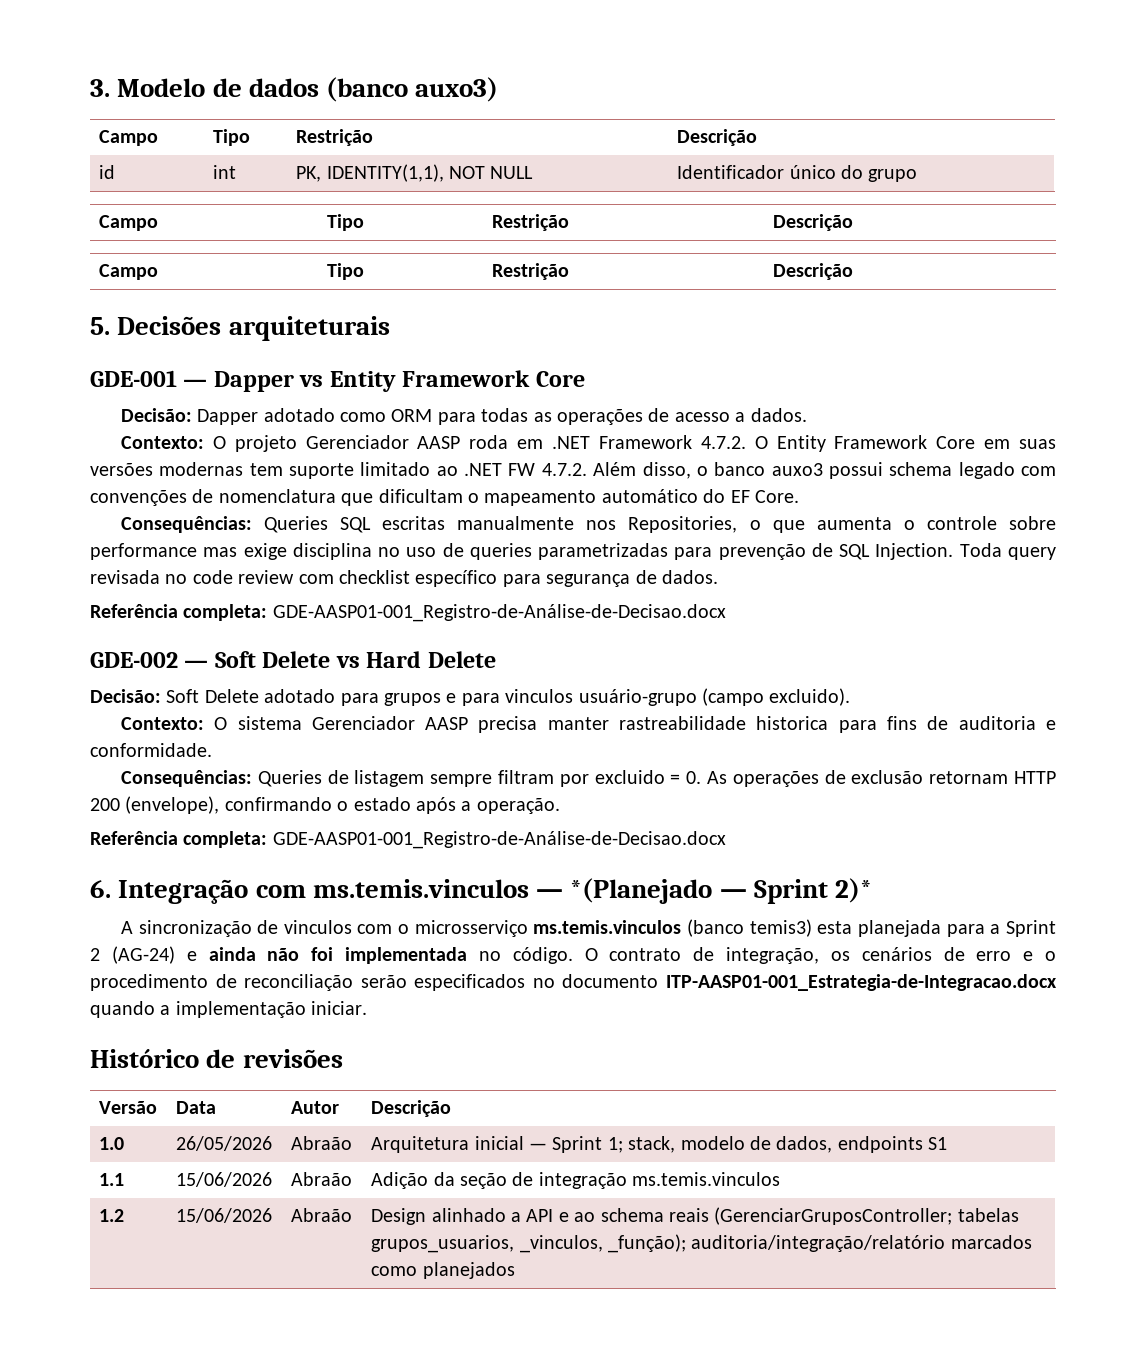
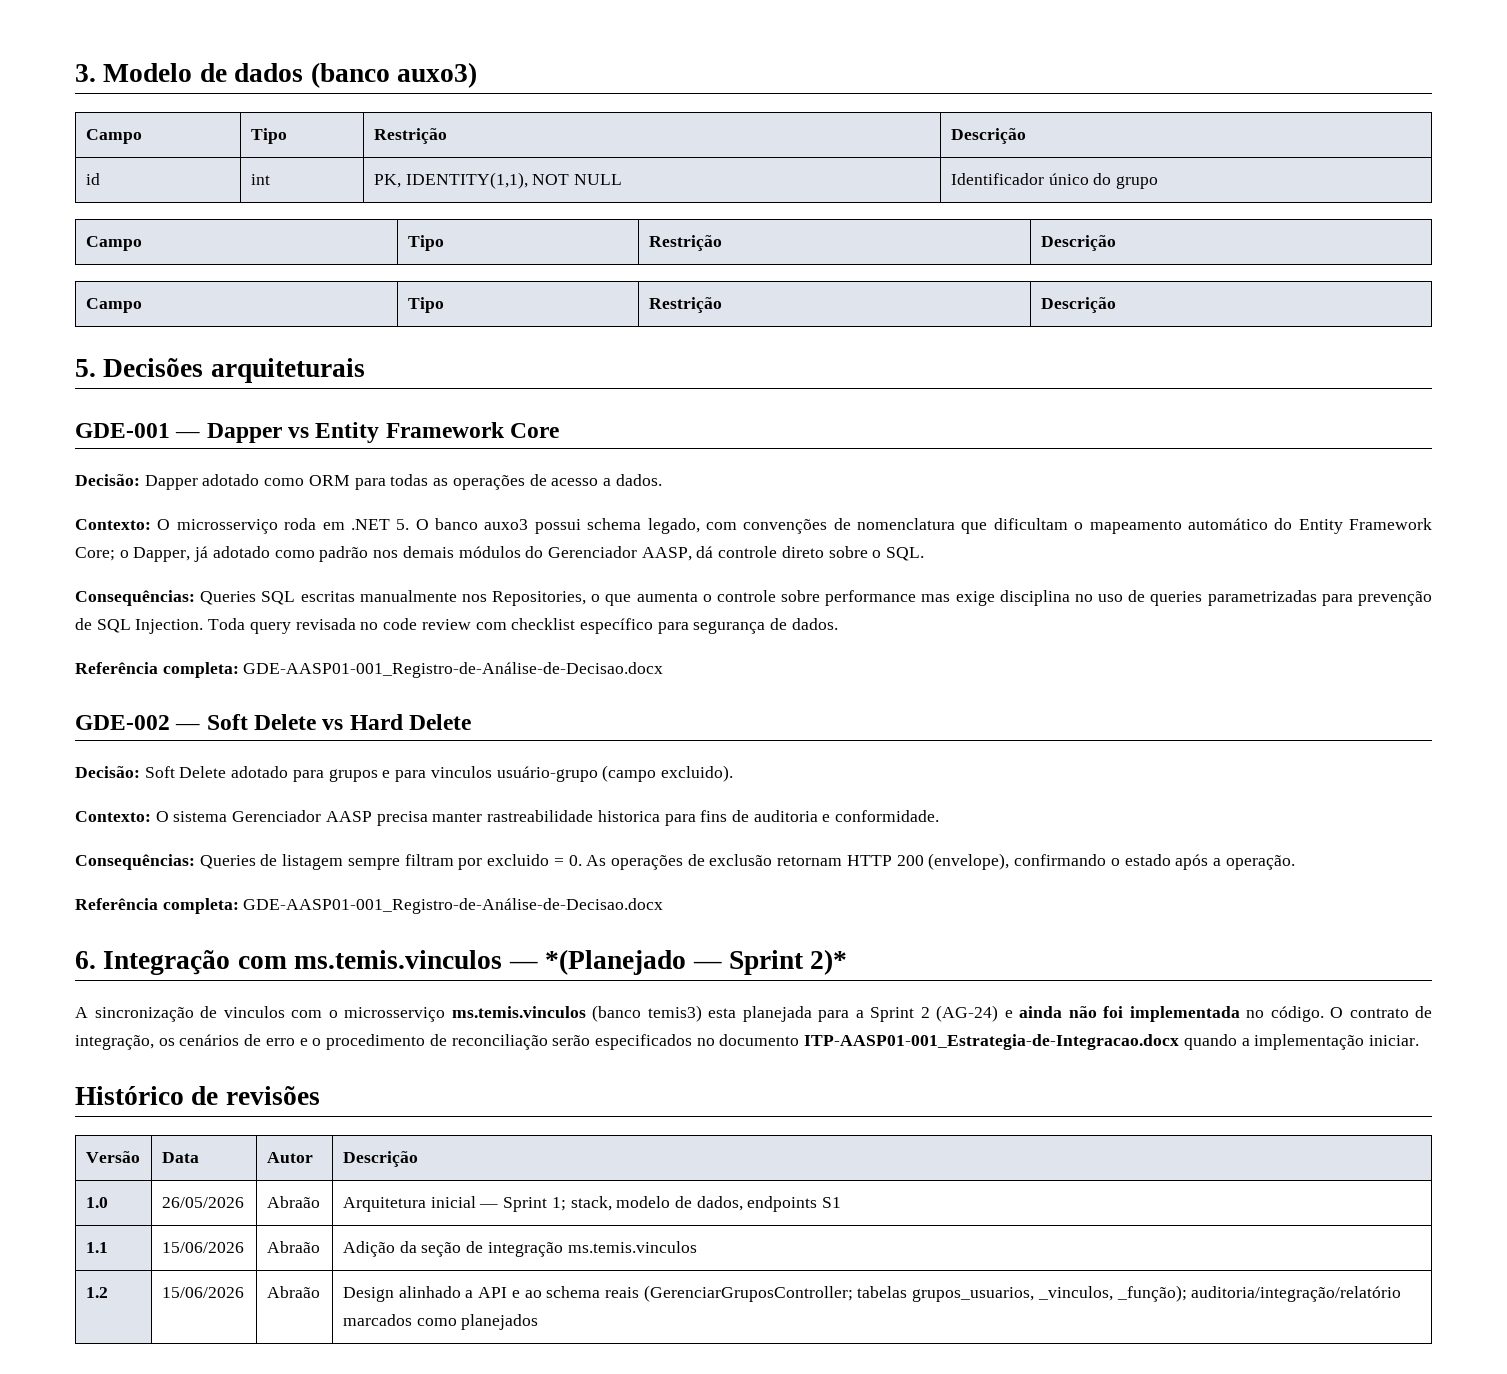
[234,435,1056,452] [90,462,708,479] projeto Gerenciador AASP roda em .NET Framework 4.7.2. O Entity Framework Core em suas versões modernas tem suporte limitado ao .NET FW 4.7.2. Além disso, o -> [176,518,429,534] microsserviço roda em .NET 5. O
[958,462,1015,479] legado -> [647,518,700,534] legado,
[730,490,799,503] EF Core. -> [1298,518,1432,534] [75,546,925,562] Entity Framework Core; o Dapper, já adotado como padrão nos demais módulos do Gerenciador AASP, dá controle direto sobre o SQL.

